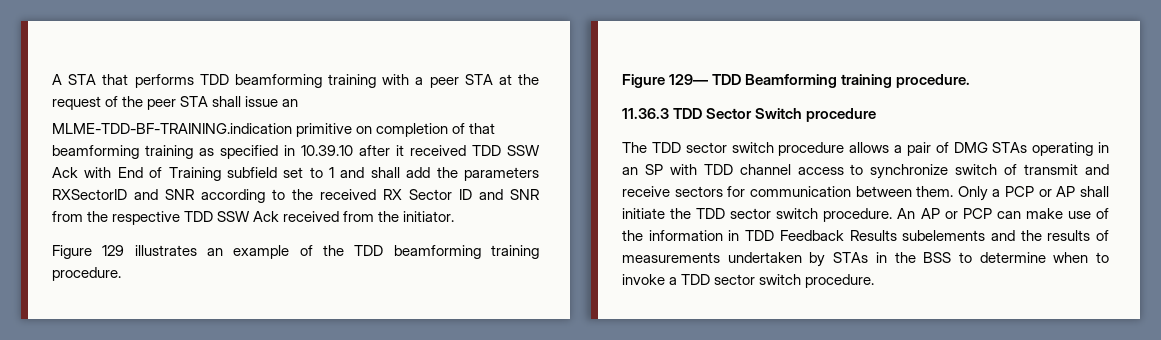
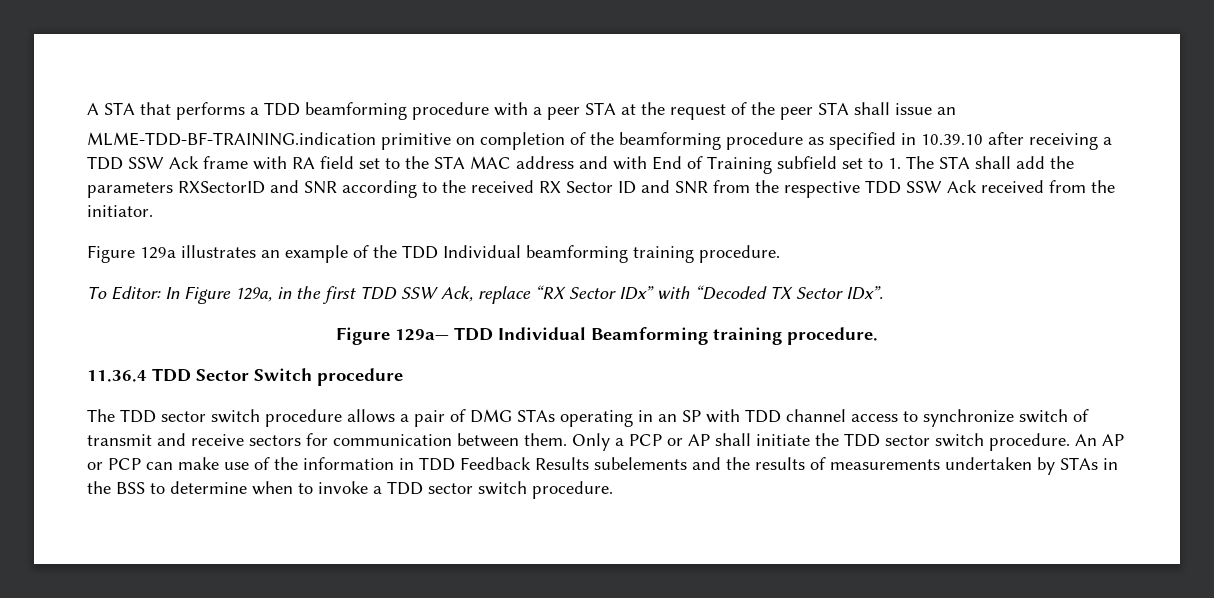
[199,74,376,88] TDD beamforming training -> [250,102,489,120] a TDD beamforming procedure
[469,123,496,134] [52,145,193,159] that beamforming training -> [590,132,803,150] the beamforming procedure
[396,145,540,156] [52,167,78,178] it received TDD SSW Ack -> [1029,133,1112,150] [87,156,608,170] receiving a TDD SSW Ack frame with RA field set to the STA MAC address and
[329,167,365,178] 1 and -> [888,156,970,169] 1. The STA
[102,245,125,256] 129 -> [140,247,176,259] 129a
(384, 250) none -> [443,245,521,258] Individual
[622,74,742,88] Figure 129— TDD -> [87,285,883,304] [336,327,586,345] To Editor: In Figure 129a, in the first TDD SSW Ack, replace “RX Sector IDx” with “Decoded TX Sector IDx”. // Figure 129a— TDD Individual
[622,108,669,119] 11.36.3 -> [87,370,147,382] 11.36.4

